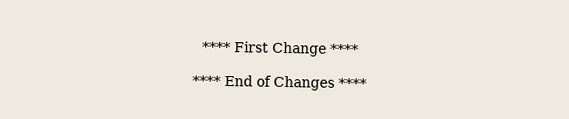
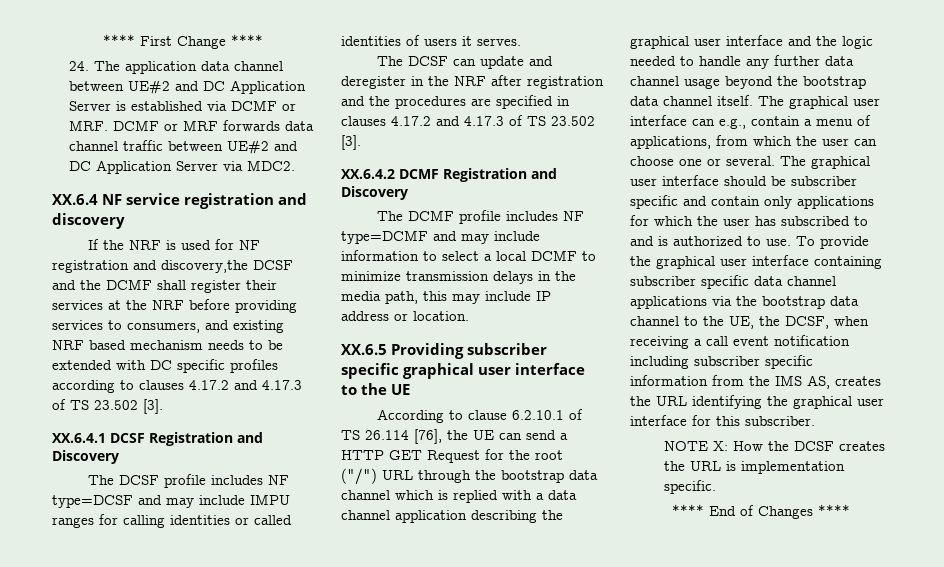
(359, 49) none -> [68,61,283,74] [68,80,306,94] [68,100,296,111] [68,120,314,131] [68,140,298,154] [68,160,295,174] [52,193,308,209] [52,213,125,229] [88,239,261,250] [52,260,293,273] [52,279,277,293] [52,299,297,313] [52,320,284,333] [52,340,283,350] [52,359,278,373] [52,380,302,393] [52,399,163,414] [52,432,263,446] [52,450,119,464] [88,474,290,488] [52,494,290,508] [52,514,292,528] [341,35,521,46] [377,56,554,69] [341,75,604,89] [341,95,570,109] [341,115,595,126] [341,135,361,150] [341,168,557,182] [341,186,408,200] [377,210,585,224] [341,230,540,244] [341,250,596,261] [341,271,576,284] [341,291,551,304] [341,311,469,321] [341,343,548,359] [341,363,586,379] [341,383,411,395] [377,409,584,423] [341,429,568,444] [341,449,563,463] [341,468,598,485] [341,490,577,503] [341,510,563,523] [630,35,873,49] [630,55,854,69] [630,76,866,89] [630,95,880,109] [630,115,871,129] [630,135,877,149] [630,156,870,169] [630,175,857,186] [630,195,874,209] [630,215,868,226] [630,236,869,249] [630,255,882,269] [630,275,836,289] [630,296,859,309] [630,316,869,329] [630,335,850,349] [630,355,813,369] [630,375,881,389] [630,395,884,409] [630,415,815,426] [663,441,885,451] [663,461,845,474] [663,480,716,494] // 24. The application data channel between UE#2 and DC Application Server is established via DCMF or MRF. DCMF or MRF forwards data channel traffic between UE#2 and DC Application Server via MDC2. // XX.6.4 NF service registration and discovery // If the NRF is used for NF registration and discovery,the DCSF and the DCMF shall register their services at the NRF before providing services to consumers, and existing NRF based mechanism needs to be extended with DC specific profiles according to clauses 4.17.2 and 4.17.3 of TS 23.502 [3]. // XX.6.4.1 DCSF Registration and Discovery // The DCSF profile includes NF type=DCSF and may include IMPU ranges for calling identities or called identities of users it serves. // The DCSF can update and deregister in the NRF after registration and the procedures are specified in clauses 4.17.2 and 4.17.3 of TS 23.502 [3]. // XX.6.4.2 DCMF Registration and Discovery // The DCMF profile includes NF type=DCMF and may include information to select a local DCMF to minimize transmission delays in the media path, this may include IP address or location. // XX.6.5 Providing subscriber specific graphical user interface to the UE // According to clause 6.2.10.1 of TS 26.114 [76], the UE can send a HTTP GET Request for the root ("/") URL through the bootstrap data channel which is replied with a data channel application describing the graphical user interface and the logic needed to handle any further data channel usage beyond the bootstrap data channel itself. The graphical user interface can e.g., contain a menu of applications, from which the user can choose one or several. The graphical user interface should be subscriber specific and contain only applications for which the user has subscribed to and is authorized to use. To provide the graphical user interface containing subscriber specific data channel applications via the bootstrap data channel to the UE, the DCSF, when receiving a call event notification including subscriber specific information from the IMS AS, creates the URL identifying the graphical user interface for this subscriber. // NOTE X: How the DCSF creates the URL is implementation specific.

